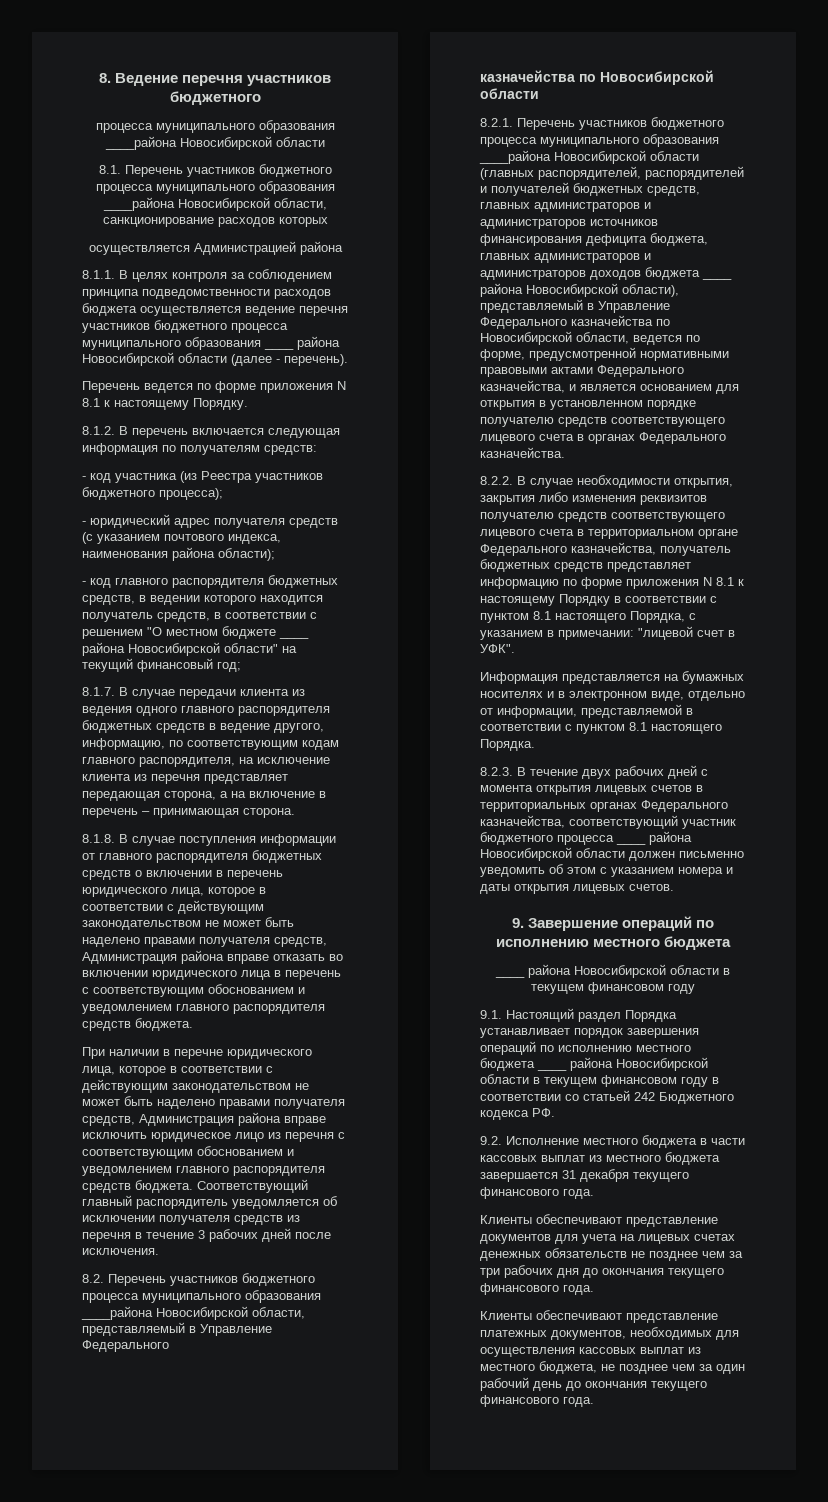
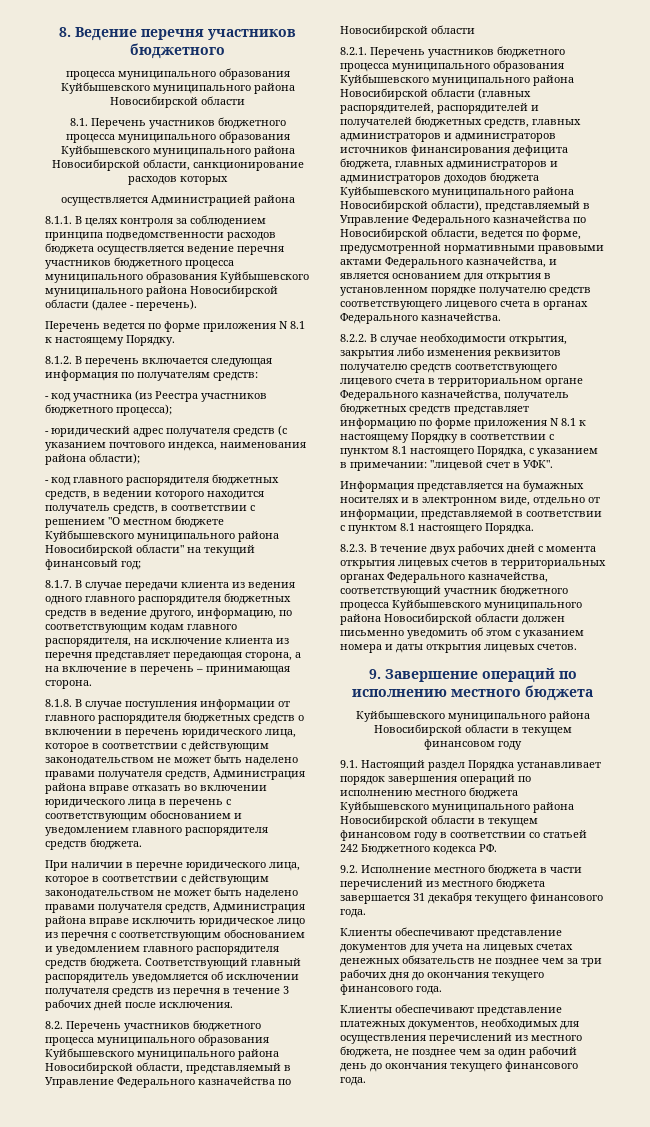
[104,136,177,150] ____района -> [60,82,295,94] Куйбышевского муниципального района
[102,197,175,211] ____района -> [60,145,295,157] Куйбышевского муниципального района
[264,347,294,350] ____ -> [220,271,309,283] [45,288,143,297] Куйбышевского муниципального
[279,636,309,639] ____ -> [45,530,235,542] Куйбышевского муниципального
[81,1306,153,1320] ____района -> [45,1048,279,1060] Куйбышевского муниципального района
(169, 1346) // -> (195, 1082) none
[479,150,551,164] ____района -> [340,74,574,86] Куйбышевского муниципального района
[702,277,732,280] ____ -> [340,186,530,198] Куйбышевского муниципального
[616,842,646,845] ____ -> [392,599,582,611] Куйбышевского муниципального
[495,975,525,978] ____ -> [355,710,546,722] Куйбышевского муниципального
[537,1068,567,1071] ____ -> [340,801,530,813] Куйбышевского муниципального
[480,1155,585,1162] кассовых выплат -> [340,879,423,890] перечислений
[579,1347,684,1354] кассовых выплат -> [429,1033,512,1044] перечислений

